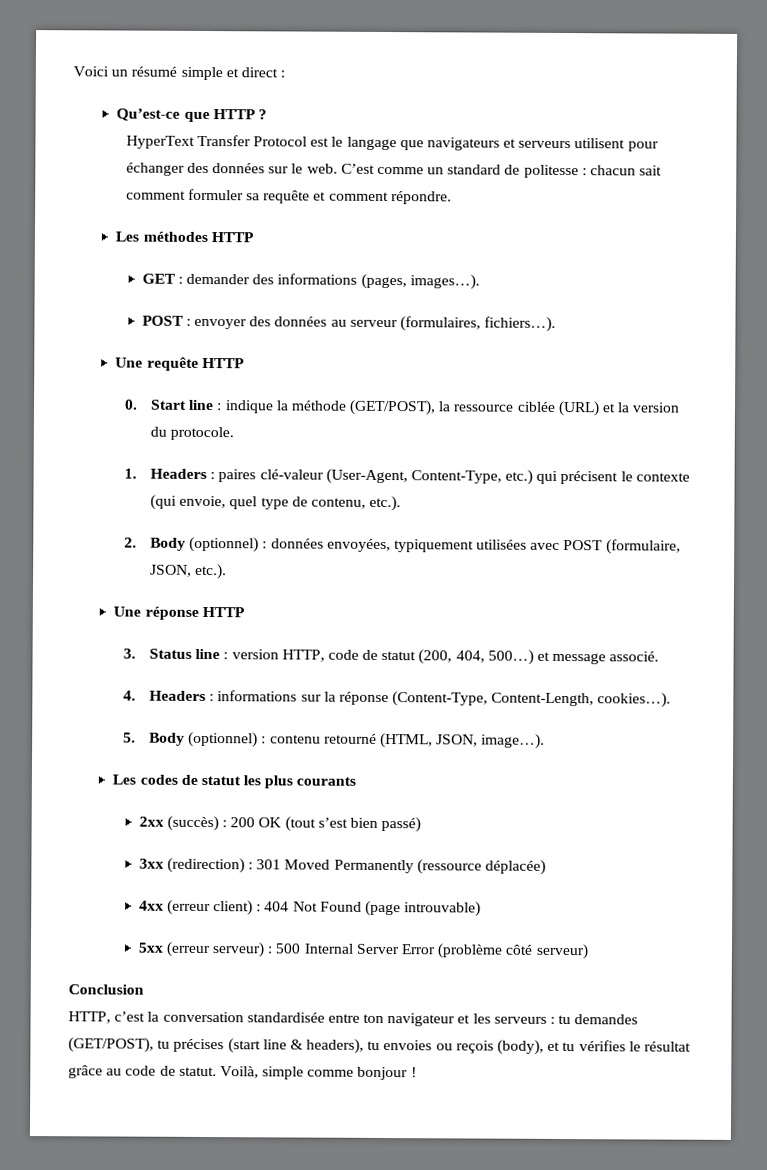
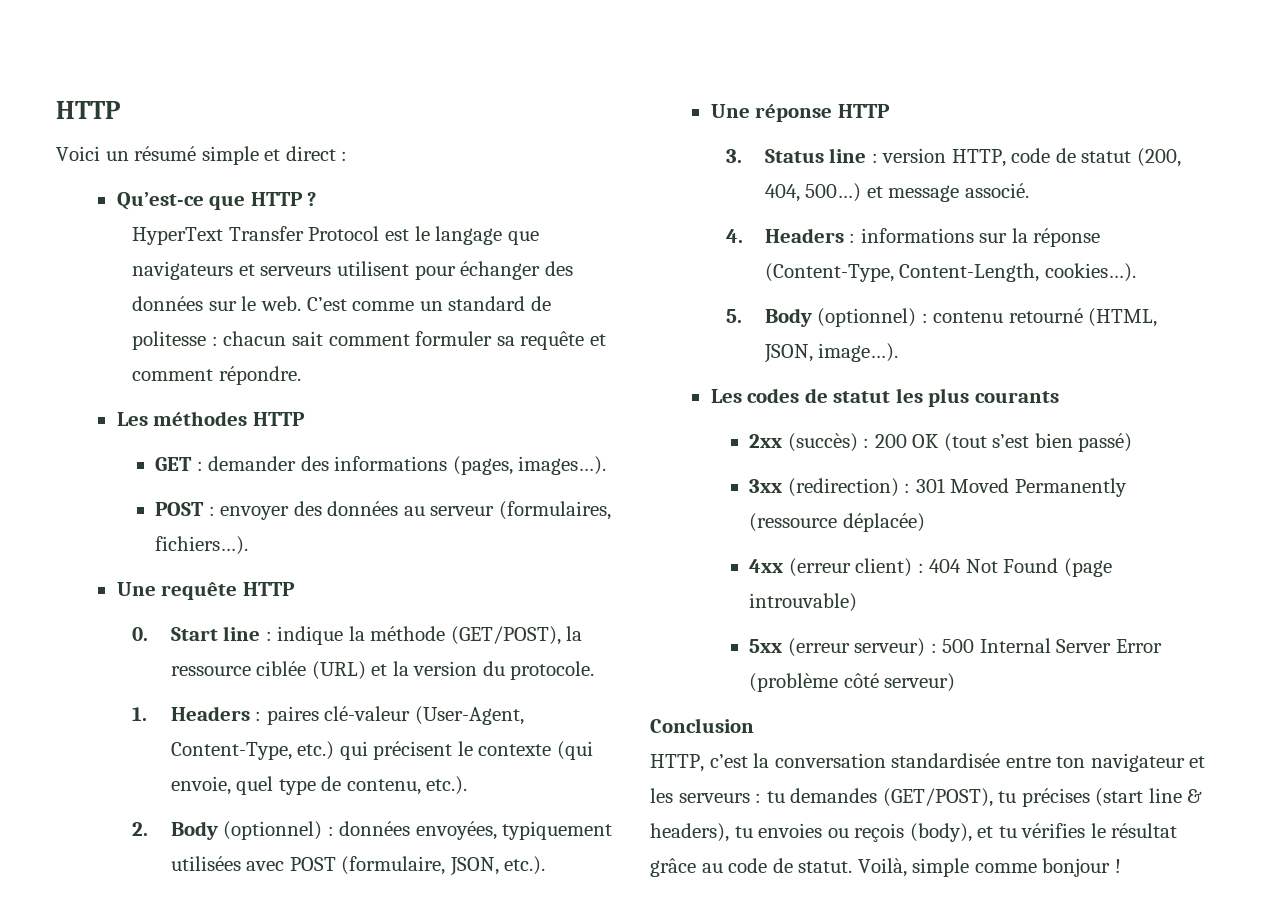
(73, 71) none -> [56,101,120,119] HTTP //

